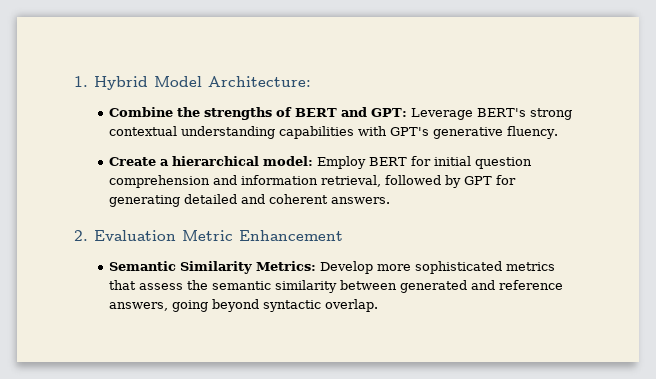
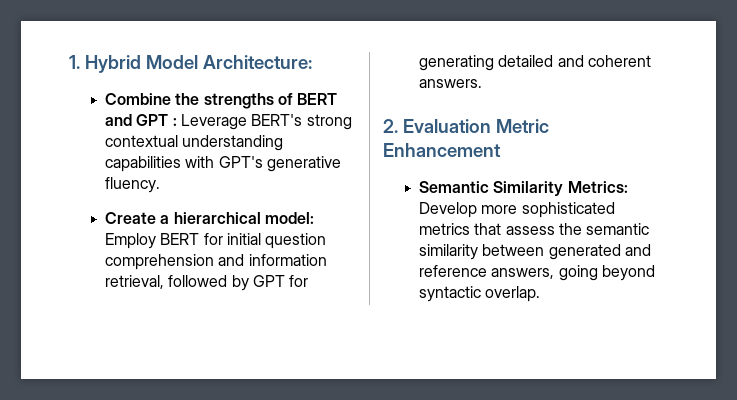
[371,108,408,117] GPT: -> [136,114,177,126] GPT :

